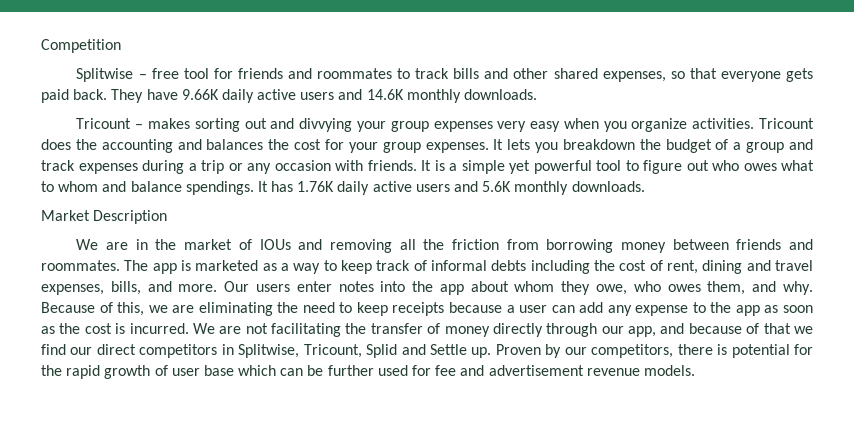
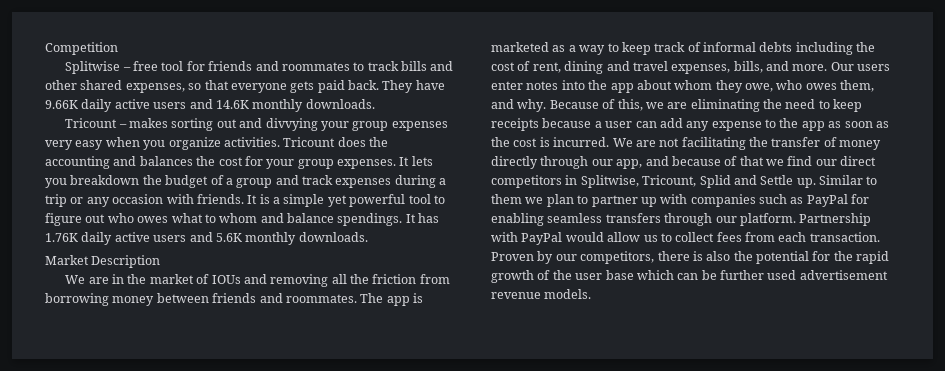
(492, 352) none -> [819,175,878,185] [491,194,870,207] [491,213,872,226] [491,232,880,245] Similar to them we plan to partner up with companies such as PayPal for enabling seamless transfers through our platform. Partnership with PayPal would allow us to collect fees from each transaction.
(728, 349) none -> [706,251,753,261] also the
(168, 370) none -> [552,270,572,280] the
[412,365,485,376] for fee and -> (797, 275) none

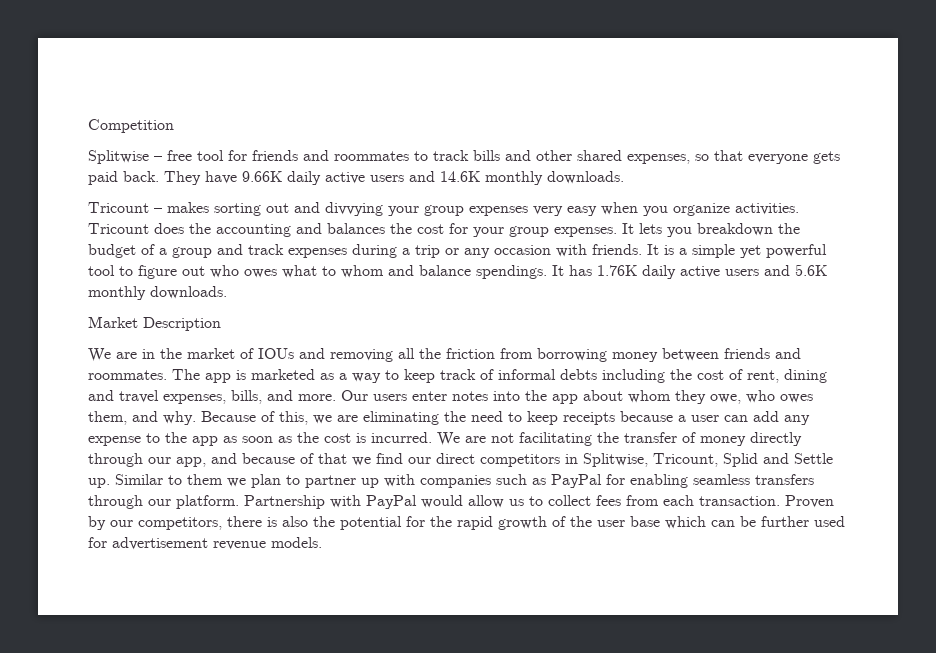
(797, 275) none -> [88,537,107,548] for

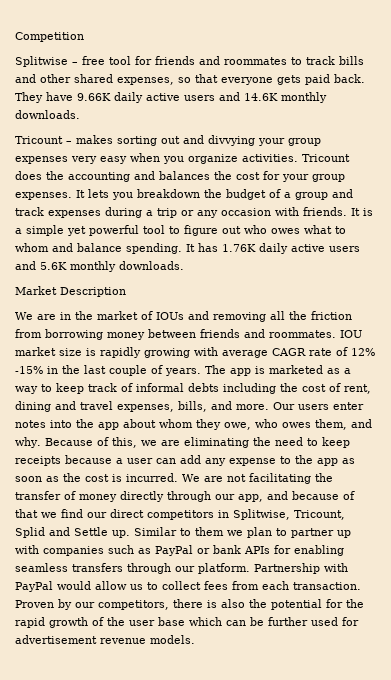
[476,265,547,279] spendings. -> [126,243,182,254] spending.
(167, 375) none -> [340,330,362,338] [15,347,375,358] [15,365,201,376] IOU market size is rapidly growing with average CAGR rate of 12% -15% in the last couple of years.
(602, 481) none -> [197,545,270,554] or bank APIs

